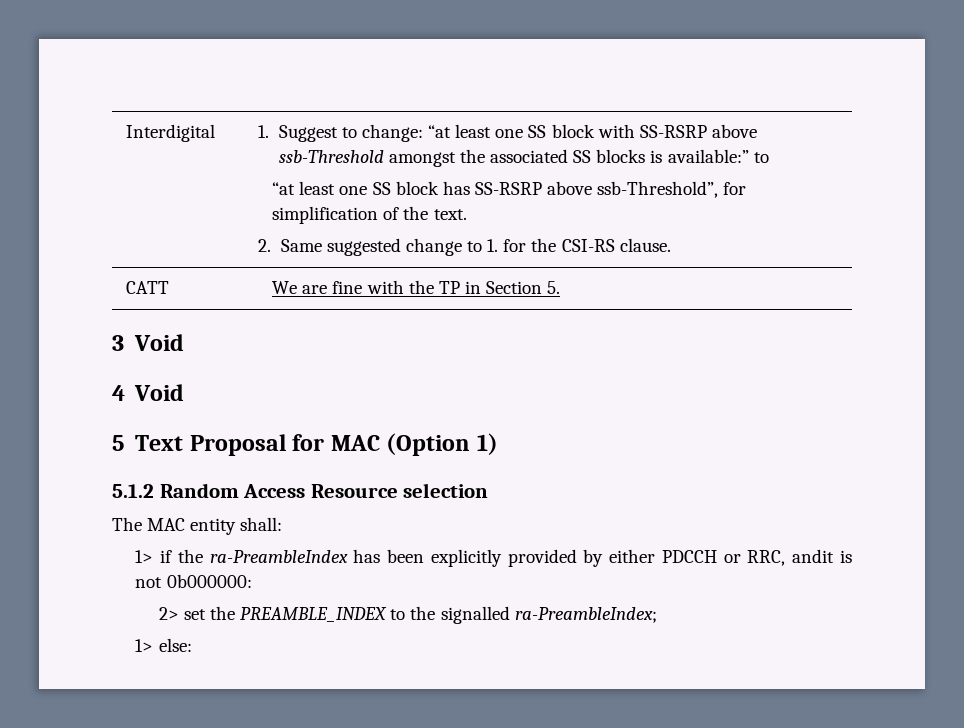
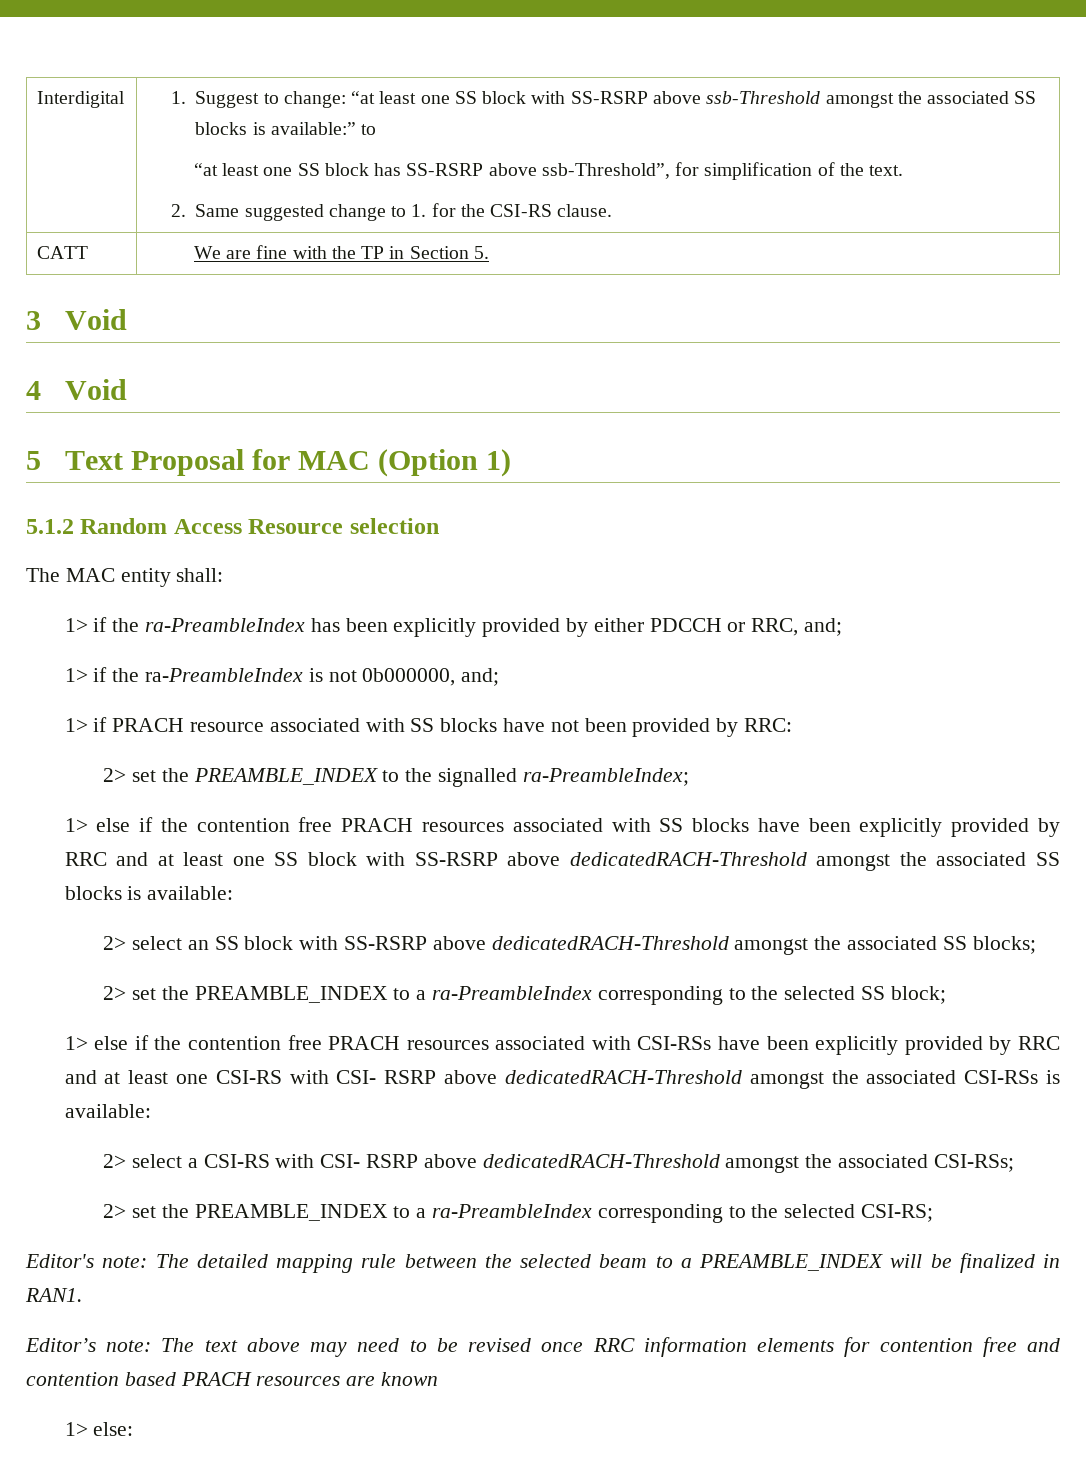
[792,549,852,563] [135,574,252,588] andit is not 0b000000: -> [804,618,843,636] [64,667,500,686] [64,717,793,737] and; // 1> if the ra-PreambleIndex is not 0b000000, and; // 1> if PRACH resource associated with SS blocks have not been provided by RRC:
(657, 615) none -> [64,817,1061,837] [64,852,1061,871] [64,886,234,900] [103,936,1036,955] [103,986,946,1005] [64,1035,1061,1055] [64,1070,1060,1089] [64,1104,151,1118] [103,1154,1014,1173] [103,1204,933,1223] [25,1253,1060,1273] [25,1288,82,1302] [25,1337,1060,1357] [26,1372,439,1386] // 1> else if the contention free PRACH resources associated with SS blocks have been explicitly provided by RRC and at least one SS block with SS-RSRP above dedicatedRACH-Threshold amongst the associated SS blocks is available: // 2> select an SS block with SS-RSRP above dedicatedRACH-Threshold amongst the associated SS blocks; // 2> set the PREAMBLE_INDEX to a ra-PreambleIndex corresponding to the selected SS block; // 1> else if the contention free PRACH resources associated with CSI-RSs have been explicitly provided by RRC and at least one CSI-RS with CSI- RSRP above dedicatedRACH-Threshold amongst the associated CSI-RSs is available: // 2> select a CSI-RS with CSI- RSRP above dedicatedRACH-Threshold amongst the associated CSI-RSs; // 2> set the PREAMBLE_INDEX to a ra-PreambleIndex corresponding to the selected CSI-RS; // Editor's note: The detailed mapping rule between the selected beam to a PREAMBLE_INDEX will be finalized in RAN1. // Editor’s note: The text above may need to be revised once RRC information elements for contention free and contention based PRACH resources are known

